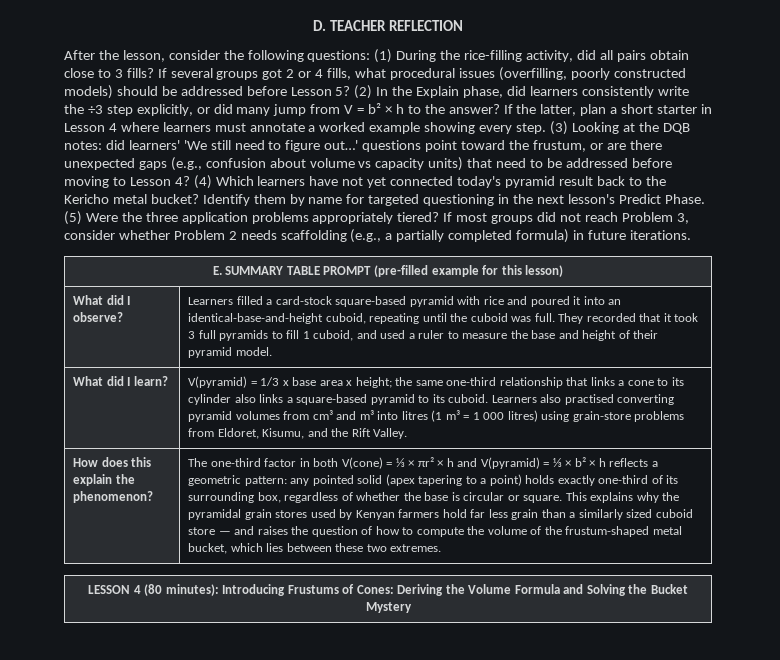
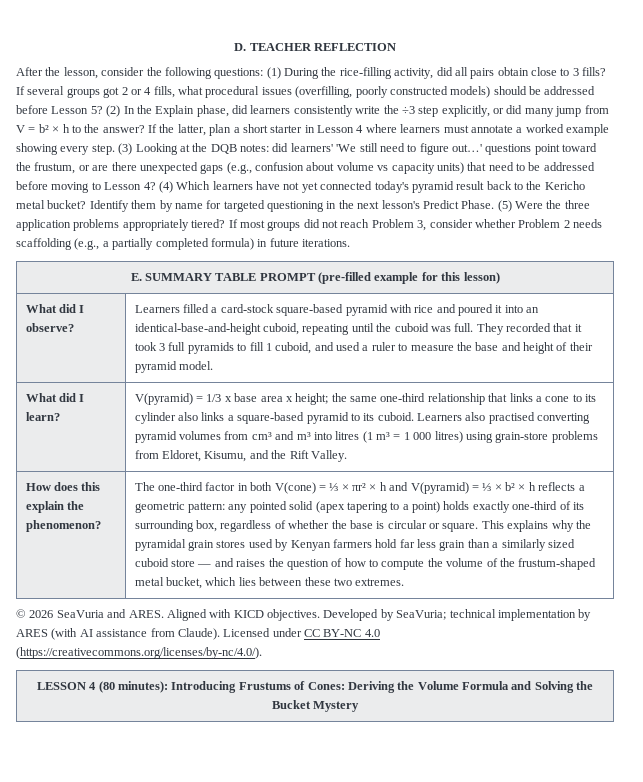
(442, 548) none -> [16,609,592,621] [16,628,380,640] [16,647,262,659] // © 2026 SeaVuria and ARES. Aligned with KICD objectives. Developed by SeaVuria; technical implementation by ARES (with AI assistance from Claude). Licensed under CC BY-NC 4.0 (https://creativecommons.org/licenses/by-nc/4.0/).

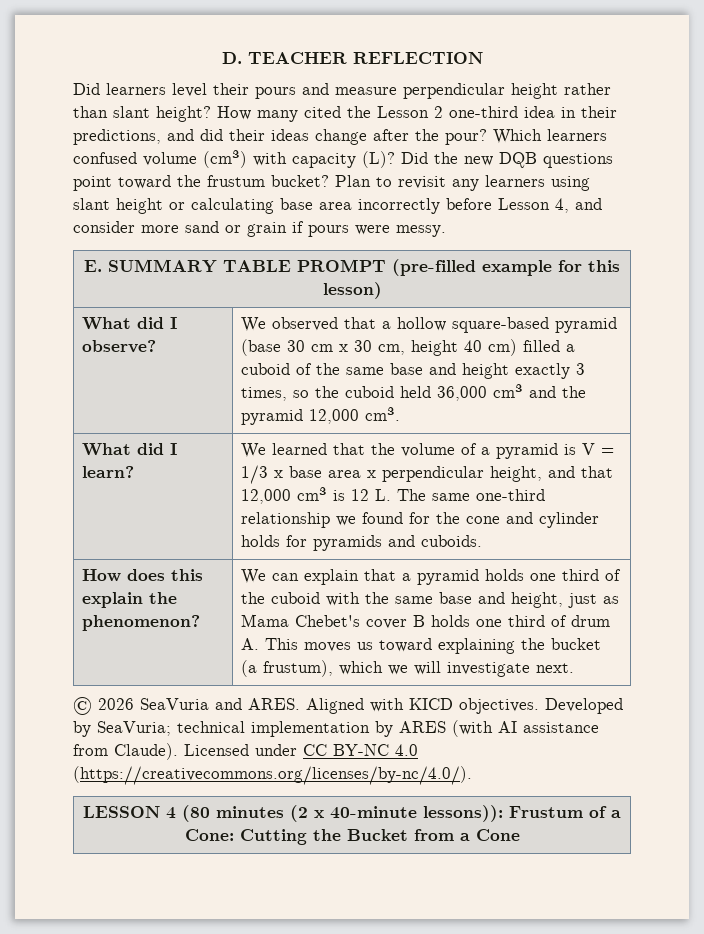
[16,67,607,79] [16,86,596,98] [16,105,609,117] [16,124,609,136] [16,143,598,155] [16,162,595,174] [16,181,585,193] [16,200,590,212] [16,219,602,231] [16,238,350,250] After the lesson, consider the following questions: (1) During the rice-filling activity, did all pairs obtain close to 3 fills? If several groups got 2 or 4 fills, what procedural issues (overfilling, poorly constructed models) should be addressed before Lesson 5? (2) In the Explain phase, did learners consistently write the ÷3 step explicitly, or did many jump from V = b² × h to the answer? If the latter, plan a short starter in Lesson 4 where learners must annotate a worked example showing every step. (3) Looking at the DQB notes: did learners' 'We still need to figure out…' questions point toward the frustum, or are there unexpected gaps (e.g., confusion about volume vs capacity units) that need to be addressed before moving to Lesson 4? (4) Which learners have not yet connected today's pyramid result back to the Kericho metal bucket? Identify them by name for targeted questioning in the next lesson's Predict Phase. (5) Were the three application problems appropriately tiered? If most groups did not reach Problem 3, consider whether Problem 2 needs scaffolding (e.g., a partially completed formula) in future iterations. -> [73,83,611,99] [73,106,617,122] [73,129,607,145] [73,150,613,168] [73,175,590,191] [73,198,602,214] [73,221,446,237] Did learners level their pours and measure perpendicular height rather than slant height? How many cited the Lesson 2 one-third idea in their predictions, and did their ideas change after the pour? Which learners confused volume (cm³) with capacity (L)? Did the new DQB questions point toward the frustum bucket? Plan to revisit any learners using slant height or calculating base area incorrectly before Lesson 4, and consider more sand or grain if pours were messy.
[134,304,540,316] [134,323,582,335] [134,342,593,354] [134,361,214,373] [25,393,85,402] [25,412,60,421] [134,393,193,405] Learners filled a card-stock square-based pyramid with rice and poured it into an identical-base-and-height cuboid, repeating until the cuboid was full. They recorded that it took 3 full pyramids to fill 1 cuboid, and used a ruler to measure the base and height of their pyramid model. // What did I learn? | V(pyramid) -> [240,317,617,333] [240,339,575,356] [240,363,585,379] [240,384,586,401] [240,407,400,425] [81,443,177,456] [81,466,134,478] [240,443,595,459] We observed that a hollow square-based pyramid (base 30 cm x 30 cm, height 40 cm) filled a cuboid of the same base and height exactly 3 times, so the cuboid held 36,000 cm³ and the pyramid 12,000 cm³. // What did I learn? | We learned that the volume of a pyramid is V
[295,393,597,405] [134,412,591,424] [134,431,598,443] [134,450,347,462] height; the same one-third relationship that links a cone to its cylinder also links a square-based pyramid to its cuboid. Learners also practised converting pyramid volumes from cm³ and m³ into litres (1 m³ = 1 000 litres) using grain-store problems from Eldoret, Kisumu, and the Rift Valley. -> [381,466,613,482] [240,487,545,504] [240,512,599,528] [240,535,482,551] perpendicular height, and that 12,000 cm³ is 12 L. The same one-third relationship we found for the cone and cylinder holds for pyramids and cuboids.
[134,482,585,494] [134,501,584,513] [134,520,591,532] [134,539,575,551] [134,558,597,570] [134,577,405,589] The one-third factor in both V(cone) = ⅓ × πr² × h and V(pyramid) = ⅓ × b² × h reflects a geometric pattern: any pointed solid (apex tapering to a point) holds exactly one-third of its surrounding box, regardless of whether the base is circular or square. This explains why the pyramidal grain stores used by Kenyan farmers hold far less grain than a similarly sized cuboid store — and raises the question of how to compute the volume of the frustum-shaped metal bucket, which lies between these two extremes. -> [240,569,621,585] [240,592,619,608] [240,614,610,629] [240,638,601,654] [240,660,574,677] We can explain that a pyramid holds one third of the cuboid with the same base and height, just as Mama Chebet's cover B holds one third of drum A. This moves us toward explaining the bucket (a frustum), which we will investigate next.
[118,681,594,693] [271,700,360,712] minutes): Introducing Frustums of Cones: Deriving the Volume Formula and Solving the Bucket Mystery -> [216,805,621,822] [184,829,520,845] minutes (2 x 40-minute lessons)): Frustum of a Cone: Cutting the Bucket from a Cone

